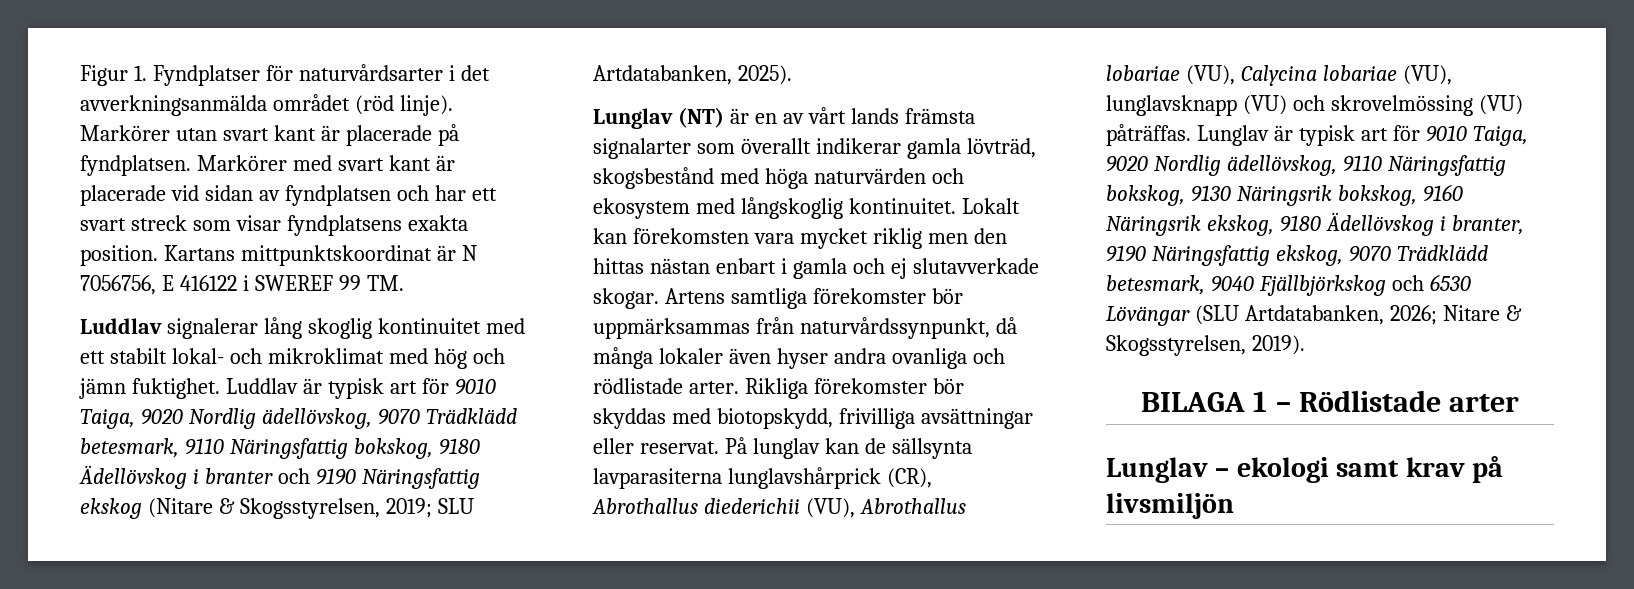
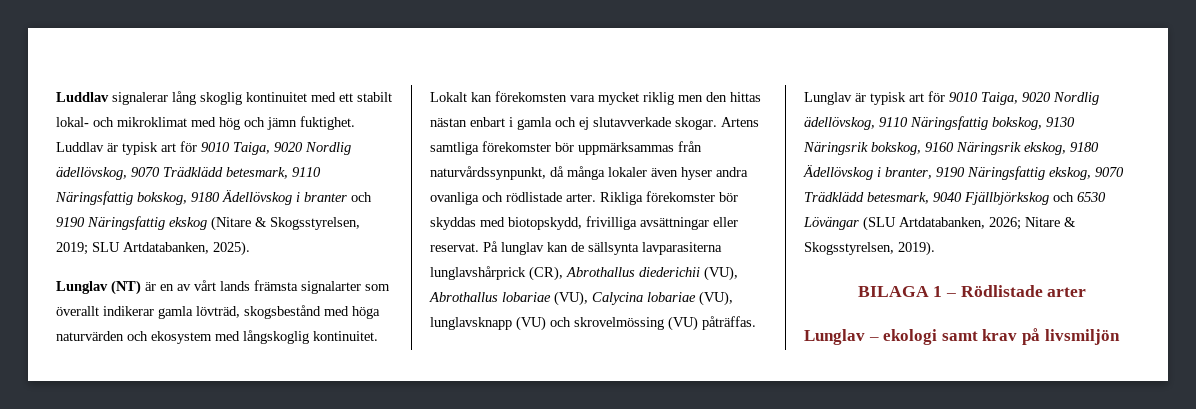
[80,64,490,86] [80,94,453,116] [80,124,459,146] [80,155,455,176] [80,185,497,206] [80,215,468,236] [80,245,477,266] [80,275,404,295] Figur 1. Fyndplatser för naturvårdsarter i det avverkningsanmälda området (röd linje). Markörer utan svart kant är placerade på fyndplatsen. Markörer med svart kant är placerade vid sidan av fyndplatsen och har ett svart streck som visar fyndplatsens exakta position. Kartans mittpunktskoordinat är N 7056756, E 416122 i SWEREF 99 TM. // -> (56, 97) none

